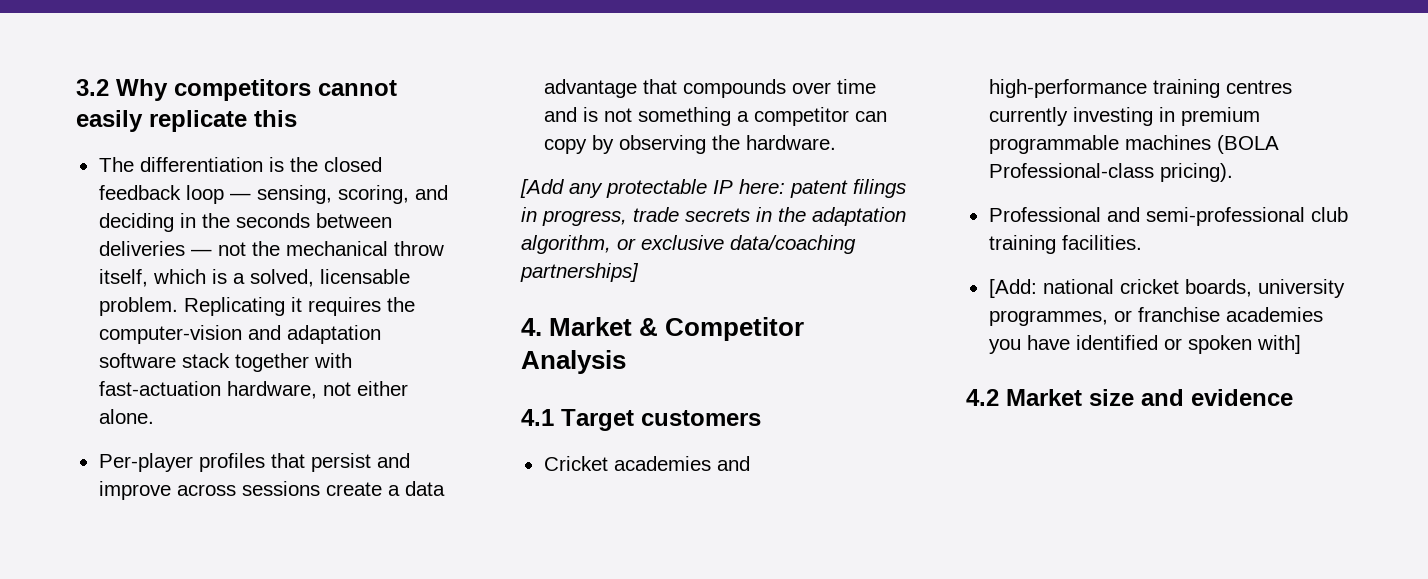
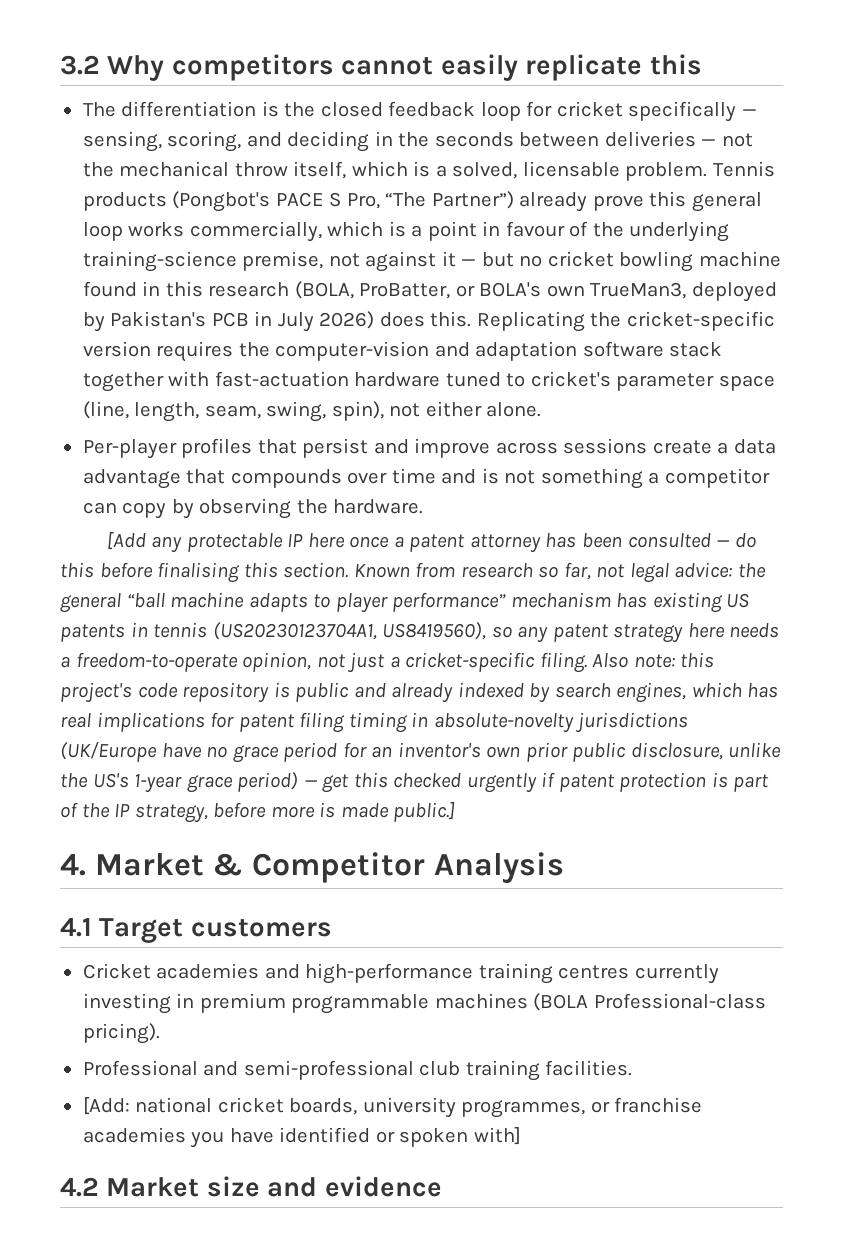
(224, 194) none -> [526,101,737,122] for cricket specifically
[183,297,302,316] Replicating it -> [712,161,775,177] [82,191,762,212] [82,221,730,242] [82,251,781,272] [82,281,777,302] [82,311,775,332] [82,341,151,357] Tennis products (Pongbot's PACE S Pro, “The Partner”) already prove this general loop works commercially, which is a point in favour of the underlying training-science premise, not against it — but no cricket bowling machine found in this research (BOLA, ProBatter, or BOLA's own TrueMan3, deployed by Pakistan's PCB in July 2026) does this. Replicating the cricket-specific version
[226,381,317,399] hardware, -> [354,371,775,391] [82,401,384,422] hardware tuned to cricket's parameter space (line, length, seam, swing, spin),
[739,179,906,198] [521,207,906,226] [521,235,856,254] [520,263,639,282] here: patent filings in progress, trade secrets in the adaptation algorithm, or exclusive data/coaching partnerships] -> [307,533,756,553] [60,562,766,583] [60,592,750,613] [60,622,780,643] [60,652,715,673] [60,682,779,703] [60,712,689,733] [60,742,782,763] [60,772,770,793] [60,802,456,823] here once a patent attorney has been consulted — do this before finalising this section. Known from research so far, not legal advice: the general “ball machine adapts to player performance” mechanism has existing US patents in tennis (US20230123704A1, US8419560), so any patent strategy here needs a freedom-to-operate opinion, not just a cricket-specific filing. Also note: this project's code repository is public and already indexed by search engines, which has real implications for patent filing timing in absolute-novelty jurisdictions (UK/Europe have no grace period for an inventor's own prior public disclosure, unlike the US's 1-year grace period) — get this checked urgently if patent protection is part of the IP strategy, before more is made public.]

